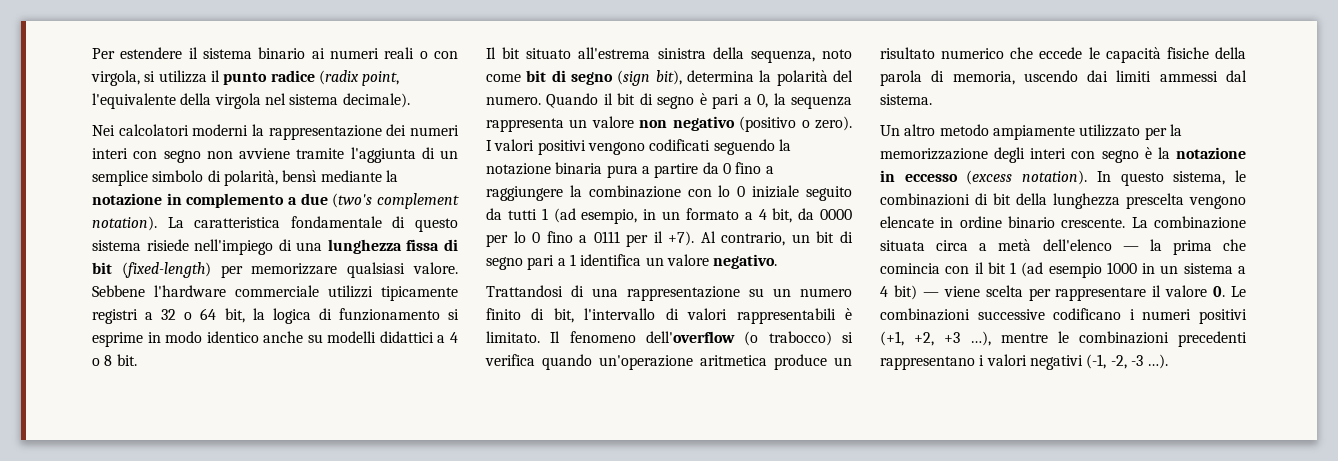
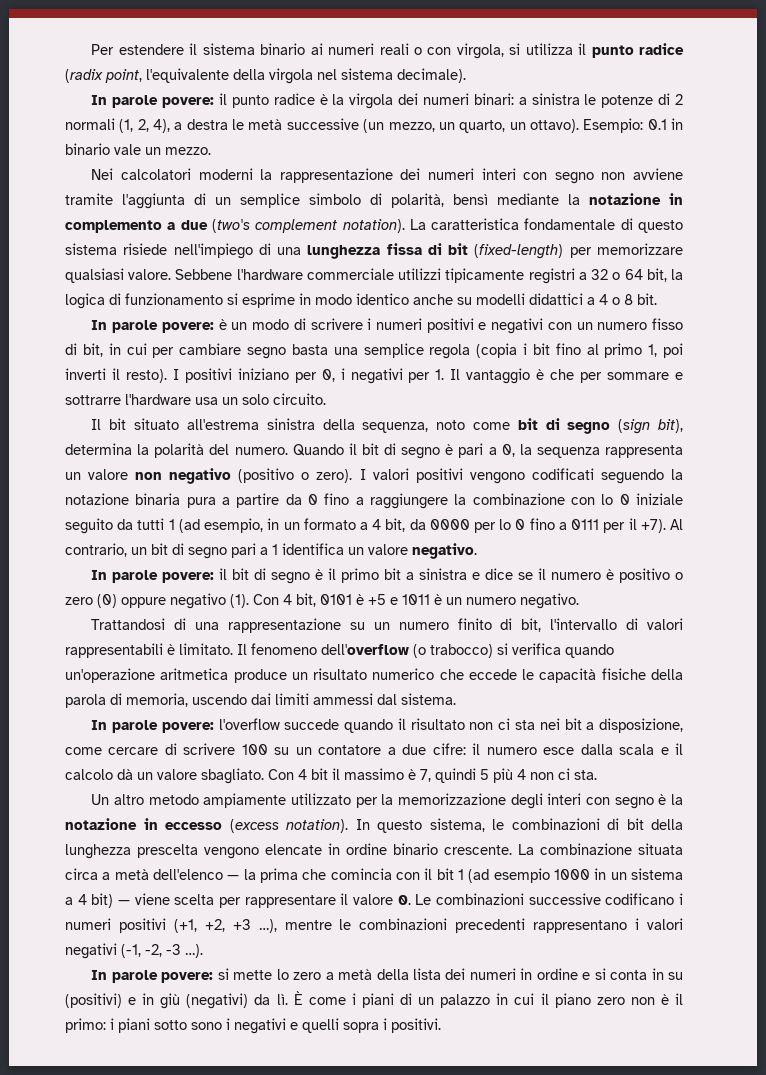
(410, 100) none -> [91,93,683,109] [65,118,684,133] [65,143,211,155] // In parole povere: il punto radice è la virgola dei numeri binari: a sinistra le potenze di 2 normali (1, 2, 4), a destra le metà successive (un mezzo, un quarto, un ottavo). Esempio: 0.1 in binario vale un mezzo.
(137, 360) none -> [91,318,683,334] [65,343,683,359] [65,368,684,384] [65,393,326,405] // In parole povere: è un modo di scrivere i numeri positivi e negativi con un numero fisso di bit, in cui per cambiare segno basta una semplice regola (copia i bit fino al primo 1, poi inverti il resto). I positivi iniziano per 0, i negativi per 1. Il vantaggio è che per sommare e sottrarre l'hardware usa un solo circuito.
(778, 261) none -> [91,568,684,584] [65,593,579,609] // In parole povere: il bit di segno è il primo bit a sinistra e dice se il numero è positivo o zero (0) oppure negativo (1). Con 4 bit, 0101 è +5 e 1011 è un numero negativo.
(932, 99) none -> [91,718,683,733] [65,743,684,755] [65,768,597,784] // In parole povere: l'overflow succede quando il risultato non ci sta nei bit a disposizione, come cercare di scrivere 100 su un contatore a due cifre: il numero esce dalla scala e il calcolo dà un valore sbagliato. Con 4 bit il massimo è 7, quindi 5 più 4 non ci sta.
(1169, 361) none -> [91,968,683,983] [65,991,683,1009] [65,1018,441,1034] // In parole povere: si mette lo zero a metà della lista dei numeri in ordine e si conta in su (positivi) e in giù (negativi) da lì. È come i piani di un palazzo in cui il piano zero non è il primo: i piani sotto sono i negativi e quelli sopra i positivi.

